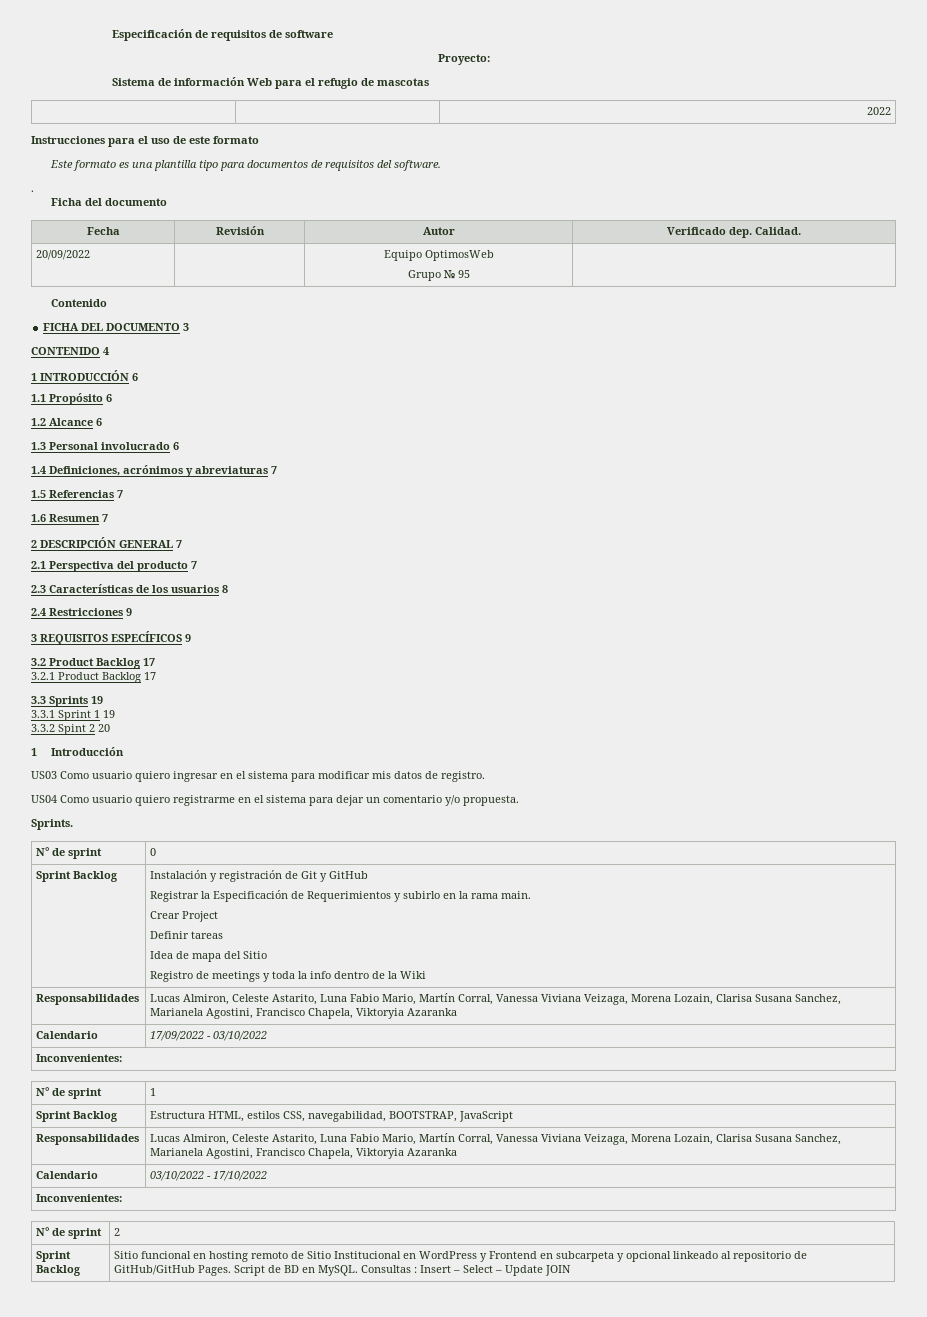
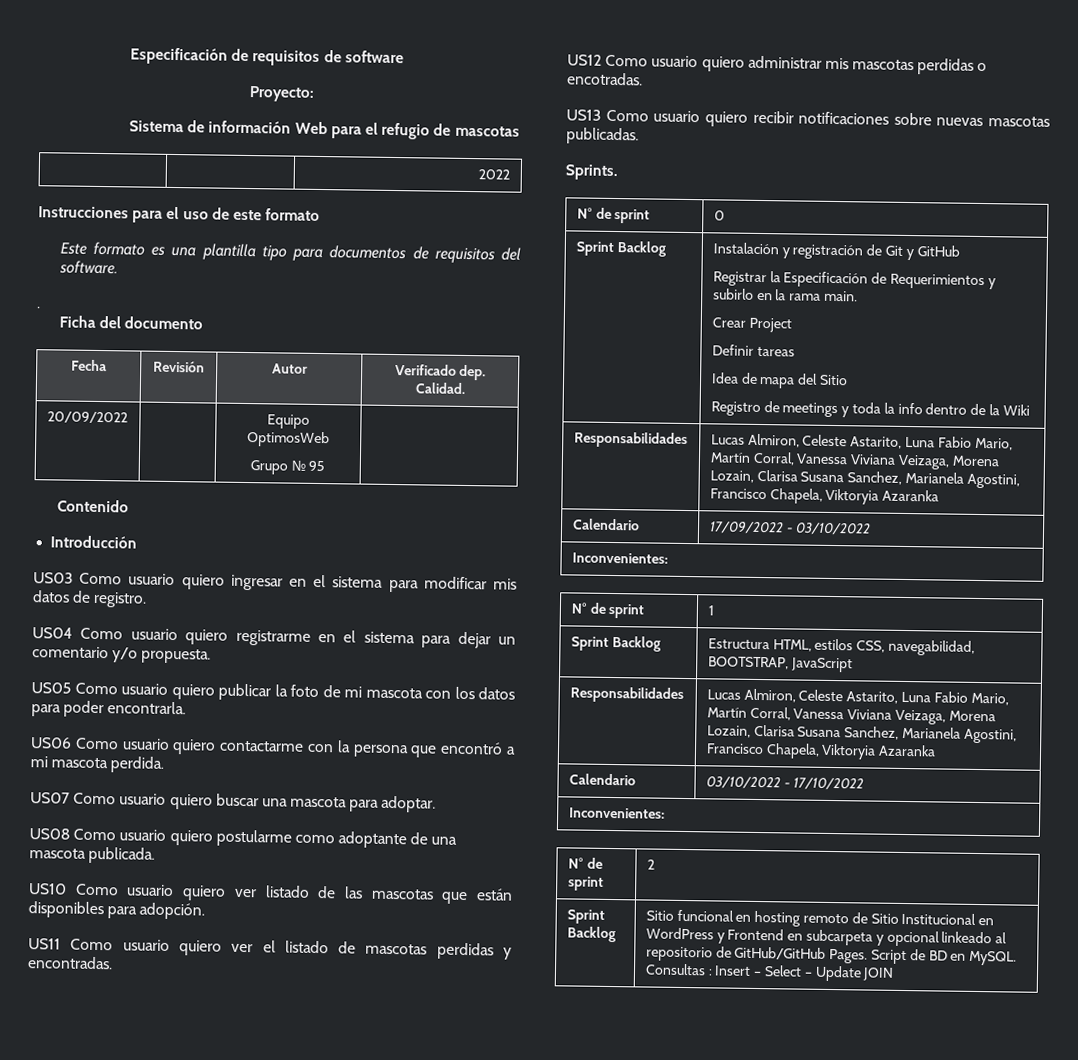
[43,323,190,331] [31,347,109,355] [31,370,138,381] [31,393,112,405] [31,418,102,426] [31,442,179,450] [31,465,277,477] [31,490,123,498] [31,514,108,522] [31,537,182,548] [31,561,197,572] [31,584,228,593] [31,608,132,616] [31,631,191,645] [31,658,155,669] [31,672,156,683] [31,696,103,707] [31,710,115,721] [31,724,110,735] [31,748,37,756] FICHA DEL DOCUMENTO 3 // CONTENIDO 4 // 1 INTRODUCCIÓN 6 // 1.1 Propósito 6 // 1.2 Alcance 6 // 1.3 Personal involucrado 6 // 1.4 Definiciones, acrónimos y abreviaturas 7 // 1.5 Referencias 7 // 1.6 Resumen 7 // 2 DESCRIPCIÓN GENERAL 7 // 2.1 Perspectiva del producto 7 // 2.3 Características de los usuarios 8 // 2.4 Restricciones 9 // 3 REQUISITOS ESPECÍFICOS 9 // 3.2 Product Backlog 17 // 3.2.1 Product Backlog 17 // 3.3 Sprints 19 // 3.3.1 Sprint 1 19 // 3.3.2 Spint 2 20 // 1 -> (129, 506) none
(519, 800) none -> [31,682,515,701] [31,700,187,718] [30,737,517,758] [30,756,165,773] [30,792,437,813] [29,828,458,849] [29,846,156,864] [28,883,513,905] [28,901,206,920] [28,938,513,960] [27,956,113,970] [567,54,988,75] [567,72,643,86] [566,109,1050,127] [566,127,639,145] // US05 Como usuario quiero publicar la foto de mi mascota con los datos para poder encontrarla. // US06 Como usuario quiero contactarme con la persona que encontró a mi mascota perdida. // US07 Como usuario quiero buscar una mascota para adoptar. // US08 Como usuario quiero postularme como adoptante de una mascota publicada. // US10 Como usuario quiero ver listado de las mascotas que están disponibles para adopción. // US11 Como usuario quiero ver el listado de mascotas perdidas y encontradas. // US12 Como usuario quiero administrar mis mascotas perdidas o encotradas. // US13 Como usuario quiero recibir notificaciones sobre nuevas mascotas publicadas.

